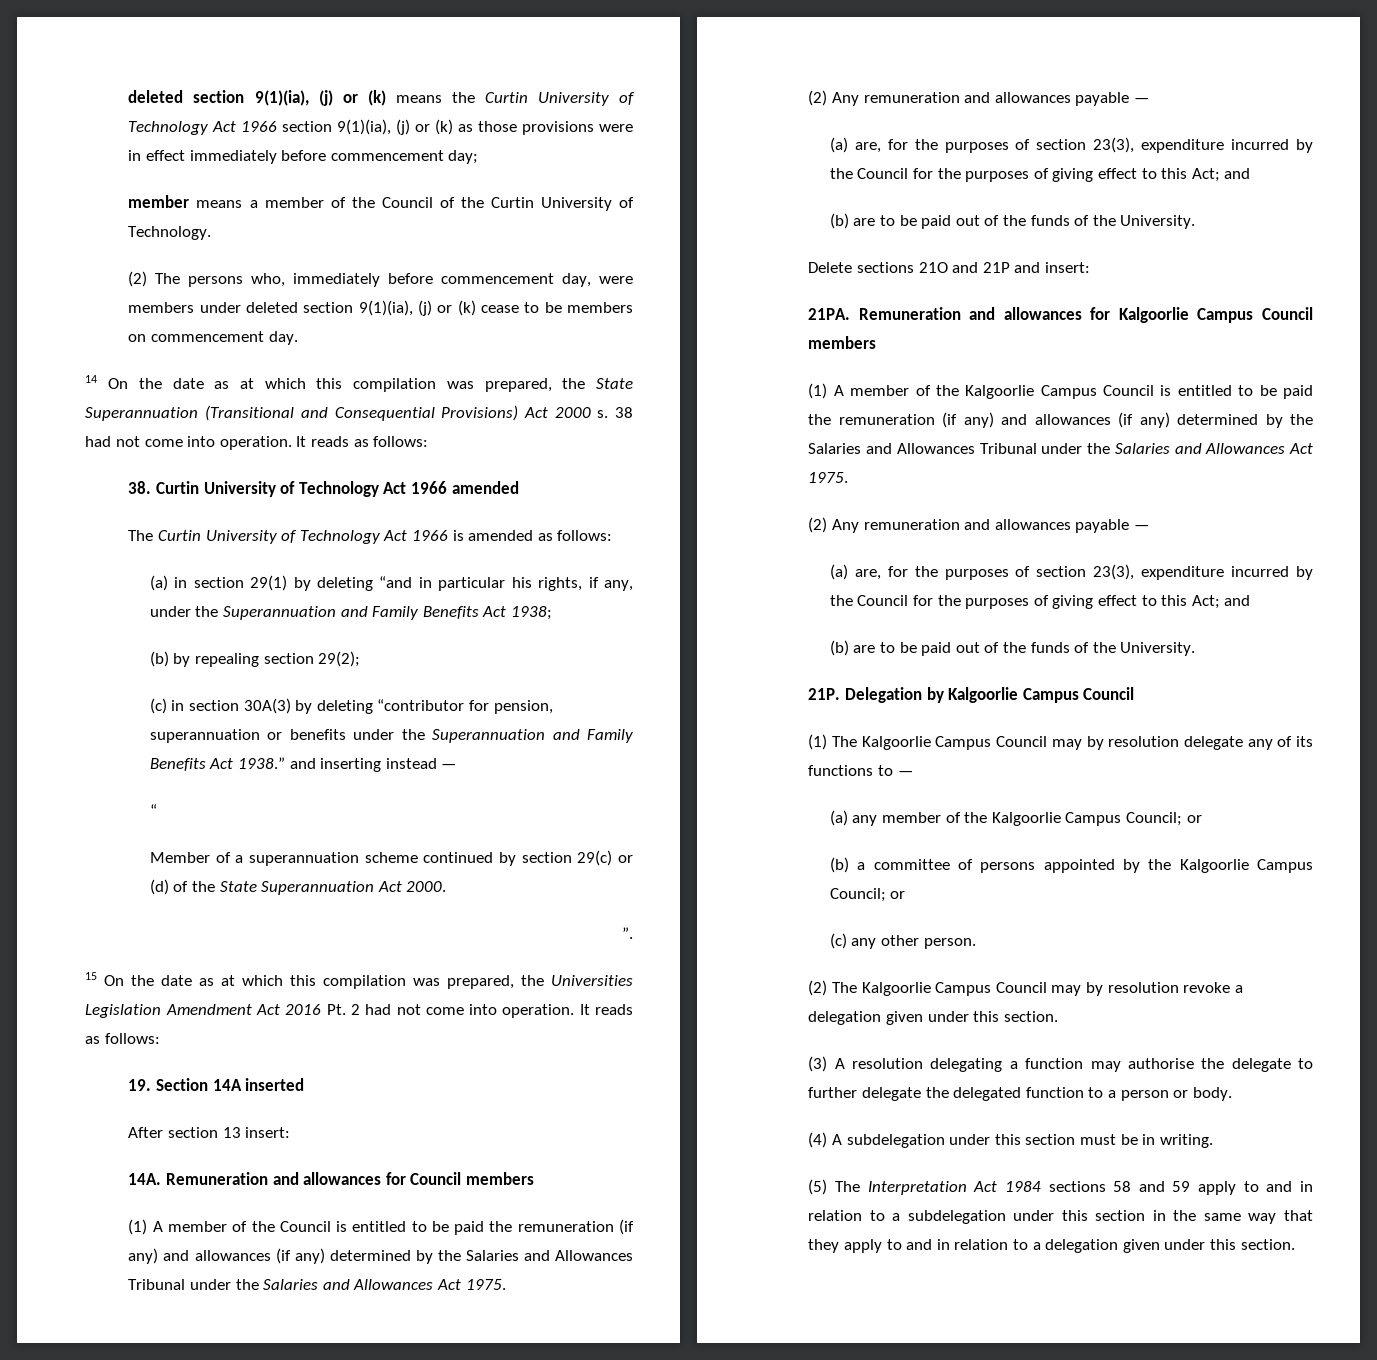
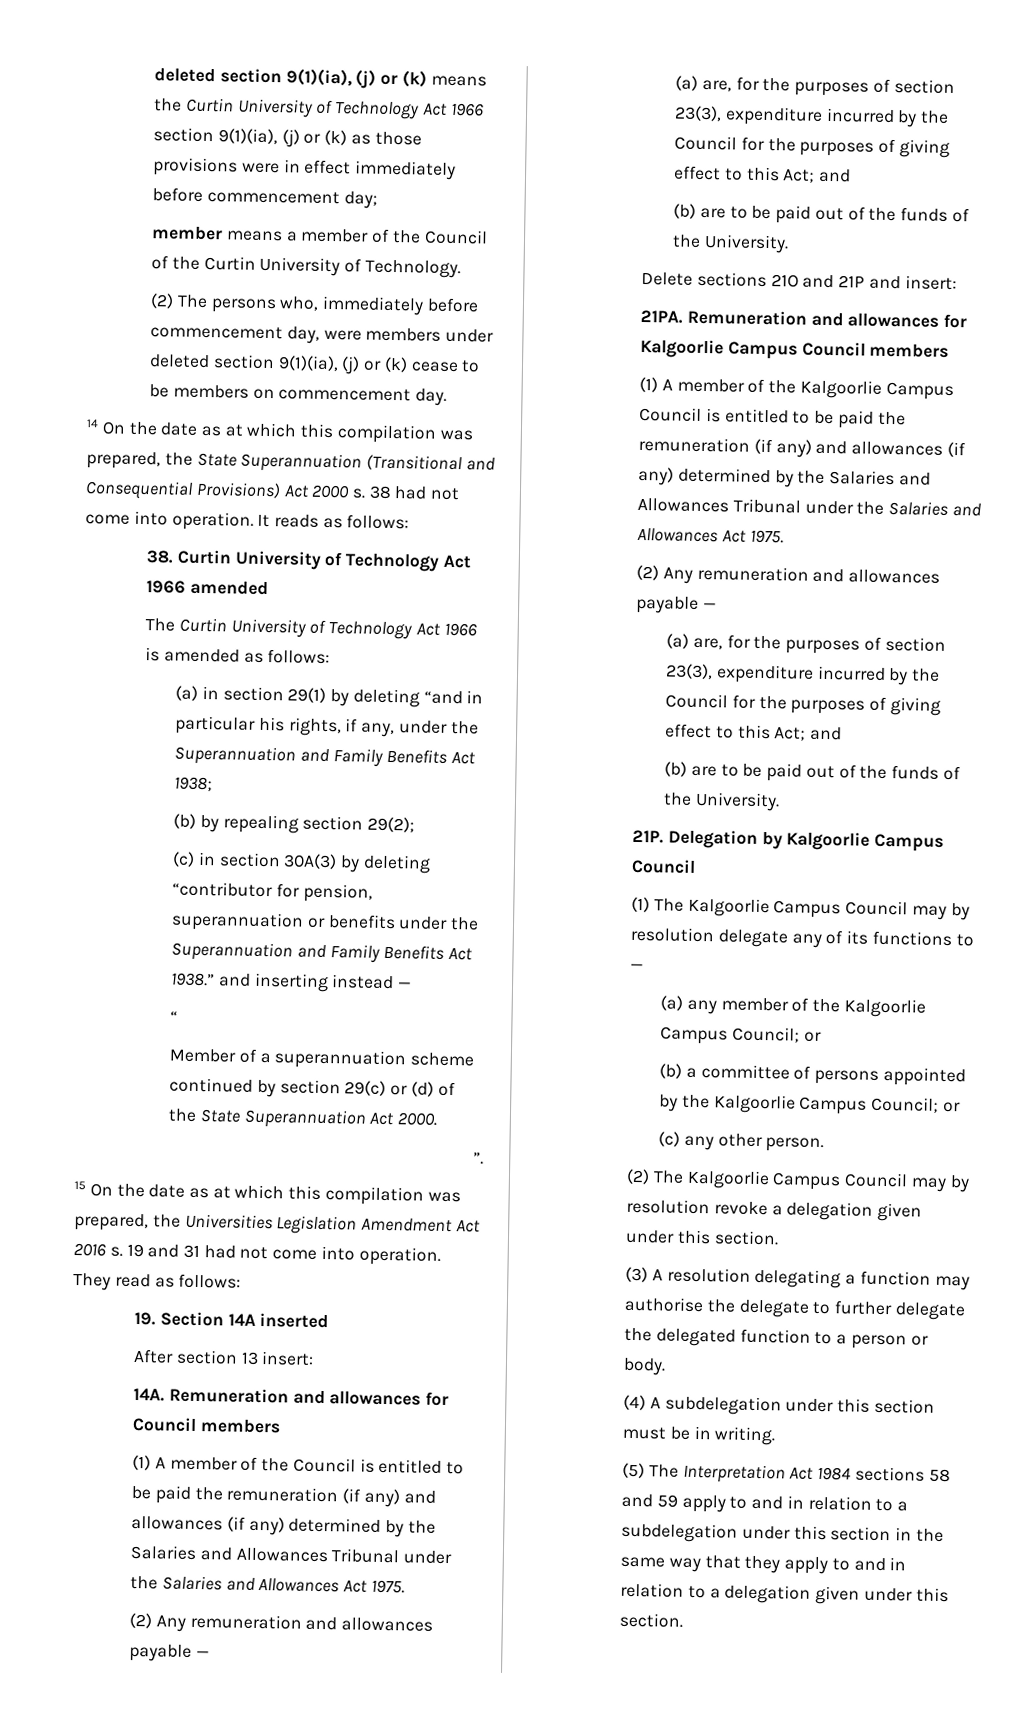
[326,1004,633,1018] Pt. 2 had not come into operation. It reads -> [109,1243,441,1266] [73,1272,151,1291] s. 19 and 31 had not come into operation. They read

